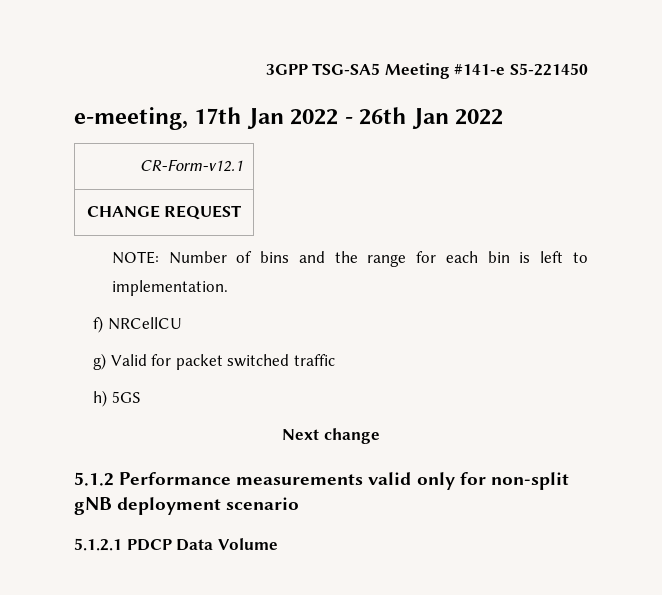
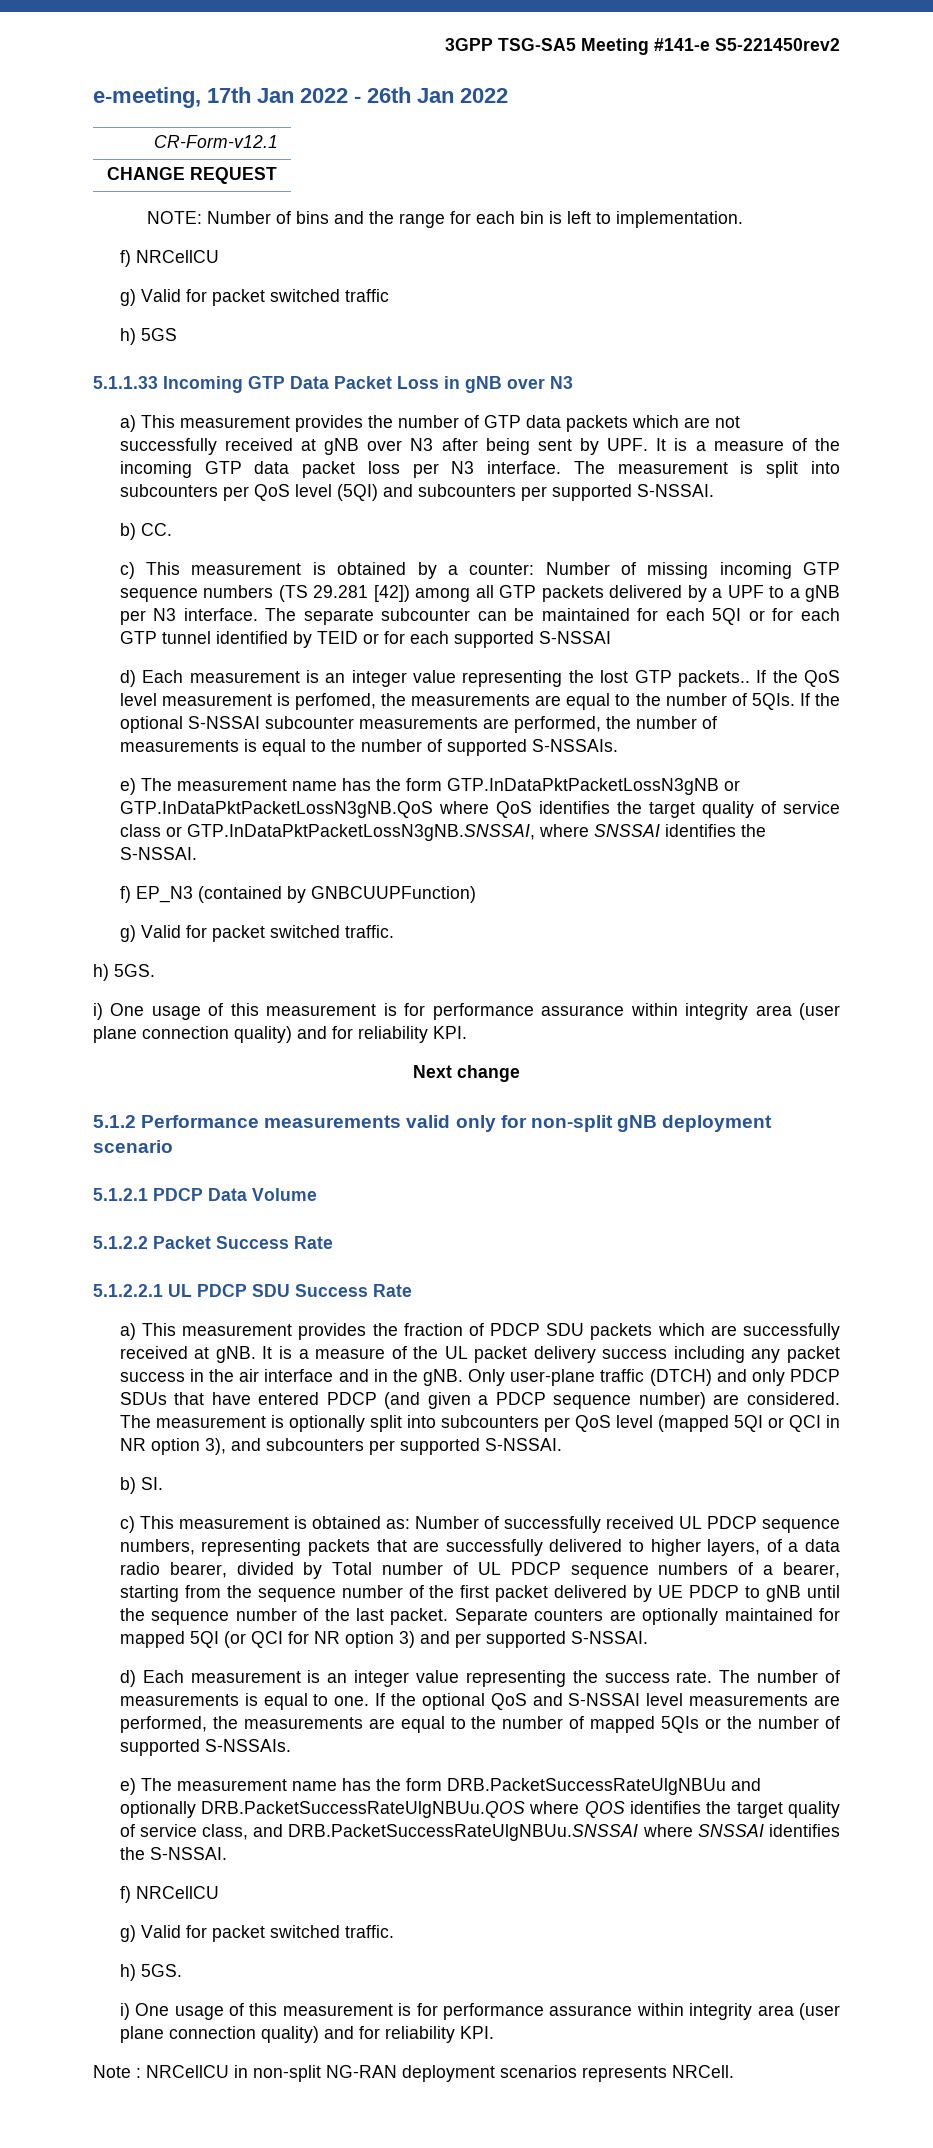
[509,63,588,76] S5-221450 -> [715,38,840,51] S5-221450rev2
(141, 397) none -> [93,376,573,393] [119,415,740,432] [119,438,841,455] [119,461,840,478] [119,484,714,501] [119,523,172,540] [119,562,841,579] [119,585,841,602] [119,608,841,625] [119,631,611,648] [119,670,840,687] [119,693,841,710] [119,716,717,733] [119,739,618,756] [119,778,740,795] [119,801,840,818] [119,824,766,841] [119,847,197,860] [119,886,476,903] [119,925,394,942] [93,964,155,981] [93,1003,840,1020] [93,1026,467,1043] // 5.1.1.33 Incoming GTP Data Packet Loss in gNB over N3 // a) This measurement provides the number of GTP data packets which are not successfully received at gNB over N3 after being sent by UPF. It is a measure of the incoming GTP data packet loss per N3 interface. The measurement is split into subcounters per QoS level (5QI) and subcounters per supported S-NSSAI. // b) CC. // c) This measurement is obtained by a counter: Number of missing incoming GTP sequence numbers (TS 29.281 [42]) among all GTP packets delivered by a UPF to a gNB per N3 interface. The separate subcounter can be maintained for each 5QI or for each GTP tunnel identified by TEID or for each supported S-NSSAI // d) Each measurement is an integer value representing the lost GTP packets.. If the QoS level measurement is perfomed, the measurements are equal to the number of 5QIs. If the optional S-NSSAI subcounter measurements are performed, the number of measurements is equal to the number of supported S-NSSAIs. // e) The measurement name has the form GTP.InDataPktPacketLossN3gNB or GTP.InDataPktPacketLossN3gNB.QoS where QoS identifies the target quality of service class or GTP.InDataPktPacketLossN3gNB.SNSSAI, where SNSSAI identifies the S-NSSAI. // f) EP_N3 (contained by GNBCUUPFunction) // g) Valid for packet switched traffic. // h) 5GS. // i) One usage of this measurement is for performance assurance within integrity area (user plane connection quality) and for reliability KPI.
(278, 544) none -> [93,1236,333,1249] [93,1284,412,1297] [119,1323,840,1340] [119,1346,840,1363] [119,1369,841,1386] [119,1392,840,1409] [119,1415,841,1432] [119,1438,562,1455] [119,1477,163,1494] [119,1516,840,1533] [119,1539,841,1556] [119,1562,841,1579] [119,1585,840,1602] [119,1608,840,1625] [119,1631,648,1648] [119,1670,841,1687] [119,1693,841,1710] [119,1716,840,1733] [119,1739,291,1756] [119,1778,761,1795] [119,1801,841,1818] [119,1824,840,1841] [119,1847,227,1860] [119,1886,219,1903] [119,1925,394,1942] [119,1964,182,1981] [119,2003,841,2020] [119,2026,494,2043] [93,2065,734,2082] // 5.1.2.2 Packet Success Rate // 5.1.2.2.1 UL PDCP SDU Success Rate // a) This measurement provides the fraction of PDCP SDU packets which are successfully received at gNB. It is a measure of the UL packet delivery success including any packet success in the air interface and in the gNB. Only user-plane traffic (DTCH) and only PDCP SDUs that have entered PDCP (and given a PDCP sequence number) are considered. The measurement is optionally split into subcounters per QoS level (mapped 5QI or QCI in NR option 3), and subcounters per supported S-NSSAI. // b) SI. // c) This measurement is obtained as: Number of successfully received UL PDCP sequence numbers, representing packets that are successfully delivered to higher layers, of a data radio bearer, divided by Total number of UL PDCP sequence numbers of a bearer, starting from the sequence number of the first packet delivered by UE PDCP to gNB until the sequence number of the last packet. Separate counters are optionally maintained for mapped 5QI (or QCI for NR option 3) and per supported S-NSSAI. // d) Each measurement is an integer value representing the success rate. The number of measurements is equal to one. If the optional QoS and S-NSSAI level measurements are performed, the measurements are equal to the number of mapped 5QIs or the number of supported S-NSSAIs. // e) The measurement name has the form DRB.PacketSuccessRateUlgNBUu and optionally DRB.PacketSuccessRateUlgNBUu.QOS where QOS identifies the target quality of service class, and DRB.PacketSuccessRateUlgNBUu.SNSSAI where SNSSAI identifies the S-NSSAI. // f) NRCellCU // g) Valid for packet switched traffic. // h) 5GS. // i) One usage of this measurement is for performance assurance within integrity area (user plane connection quality) and for reliability KPI. // Note : NRCellCU in non-split NG-RAN deployment scenarios represents NRCell.

